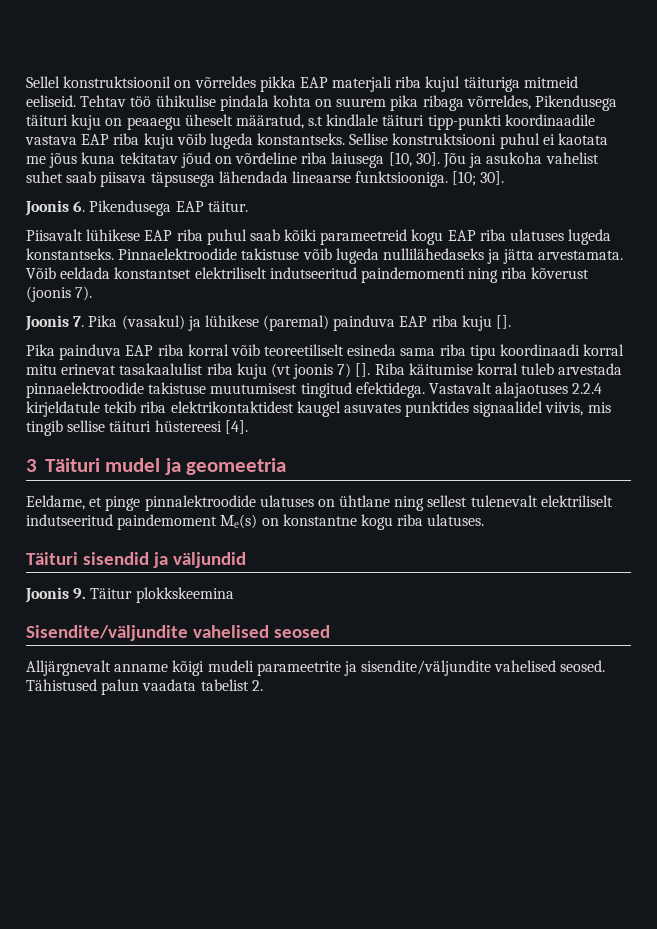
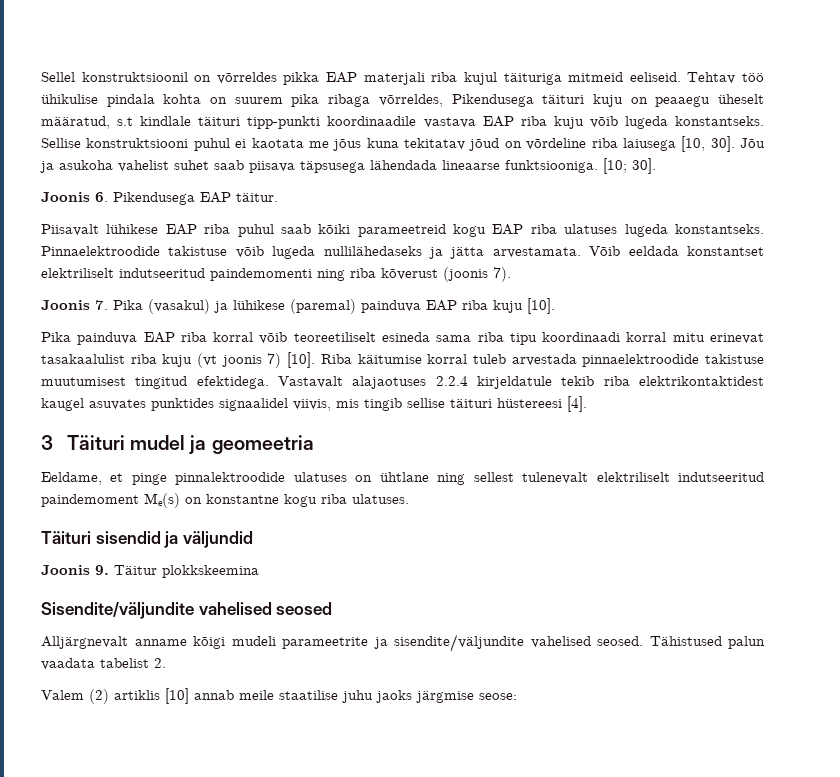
[496,315,512,329] []. -> [527,298,555,314] [10].
[355,363,371,377] []. -> [287,352,316,368] [10].
(263, 685) none -> [41,688,517,704] // Valem (2) artiklis [10] annab meile staatilise juhu jaoks järgmise seose:

